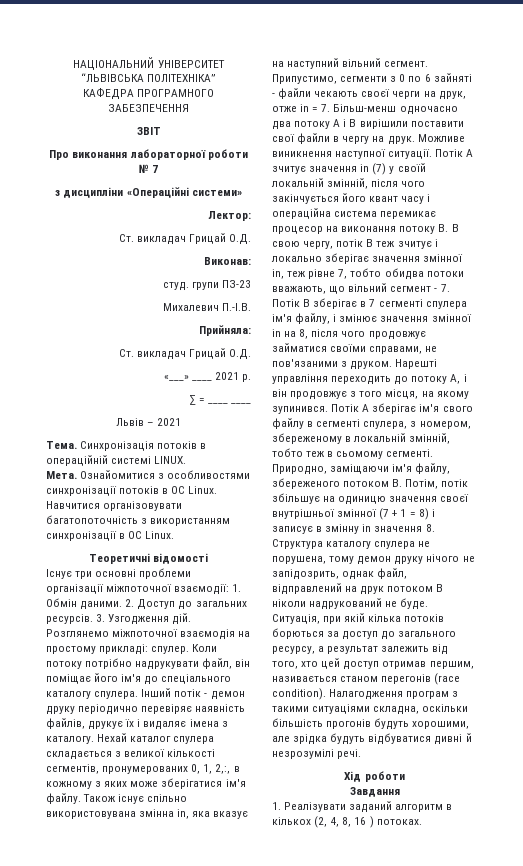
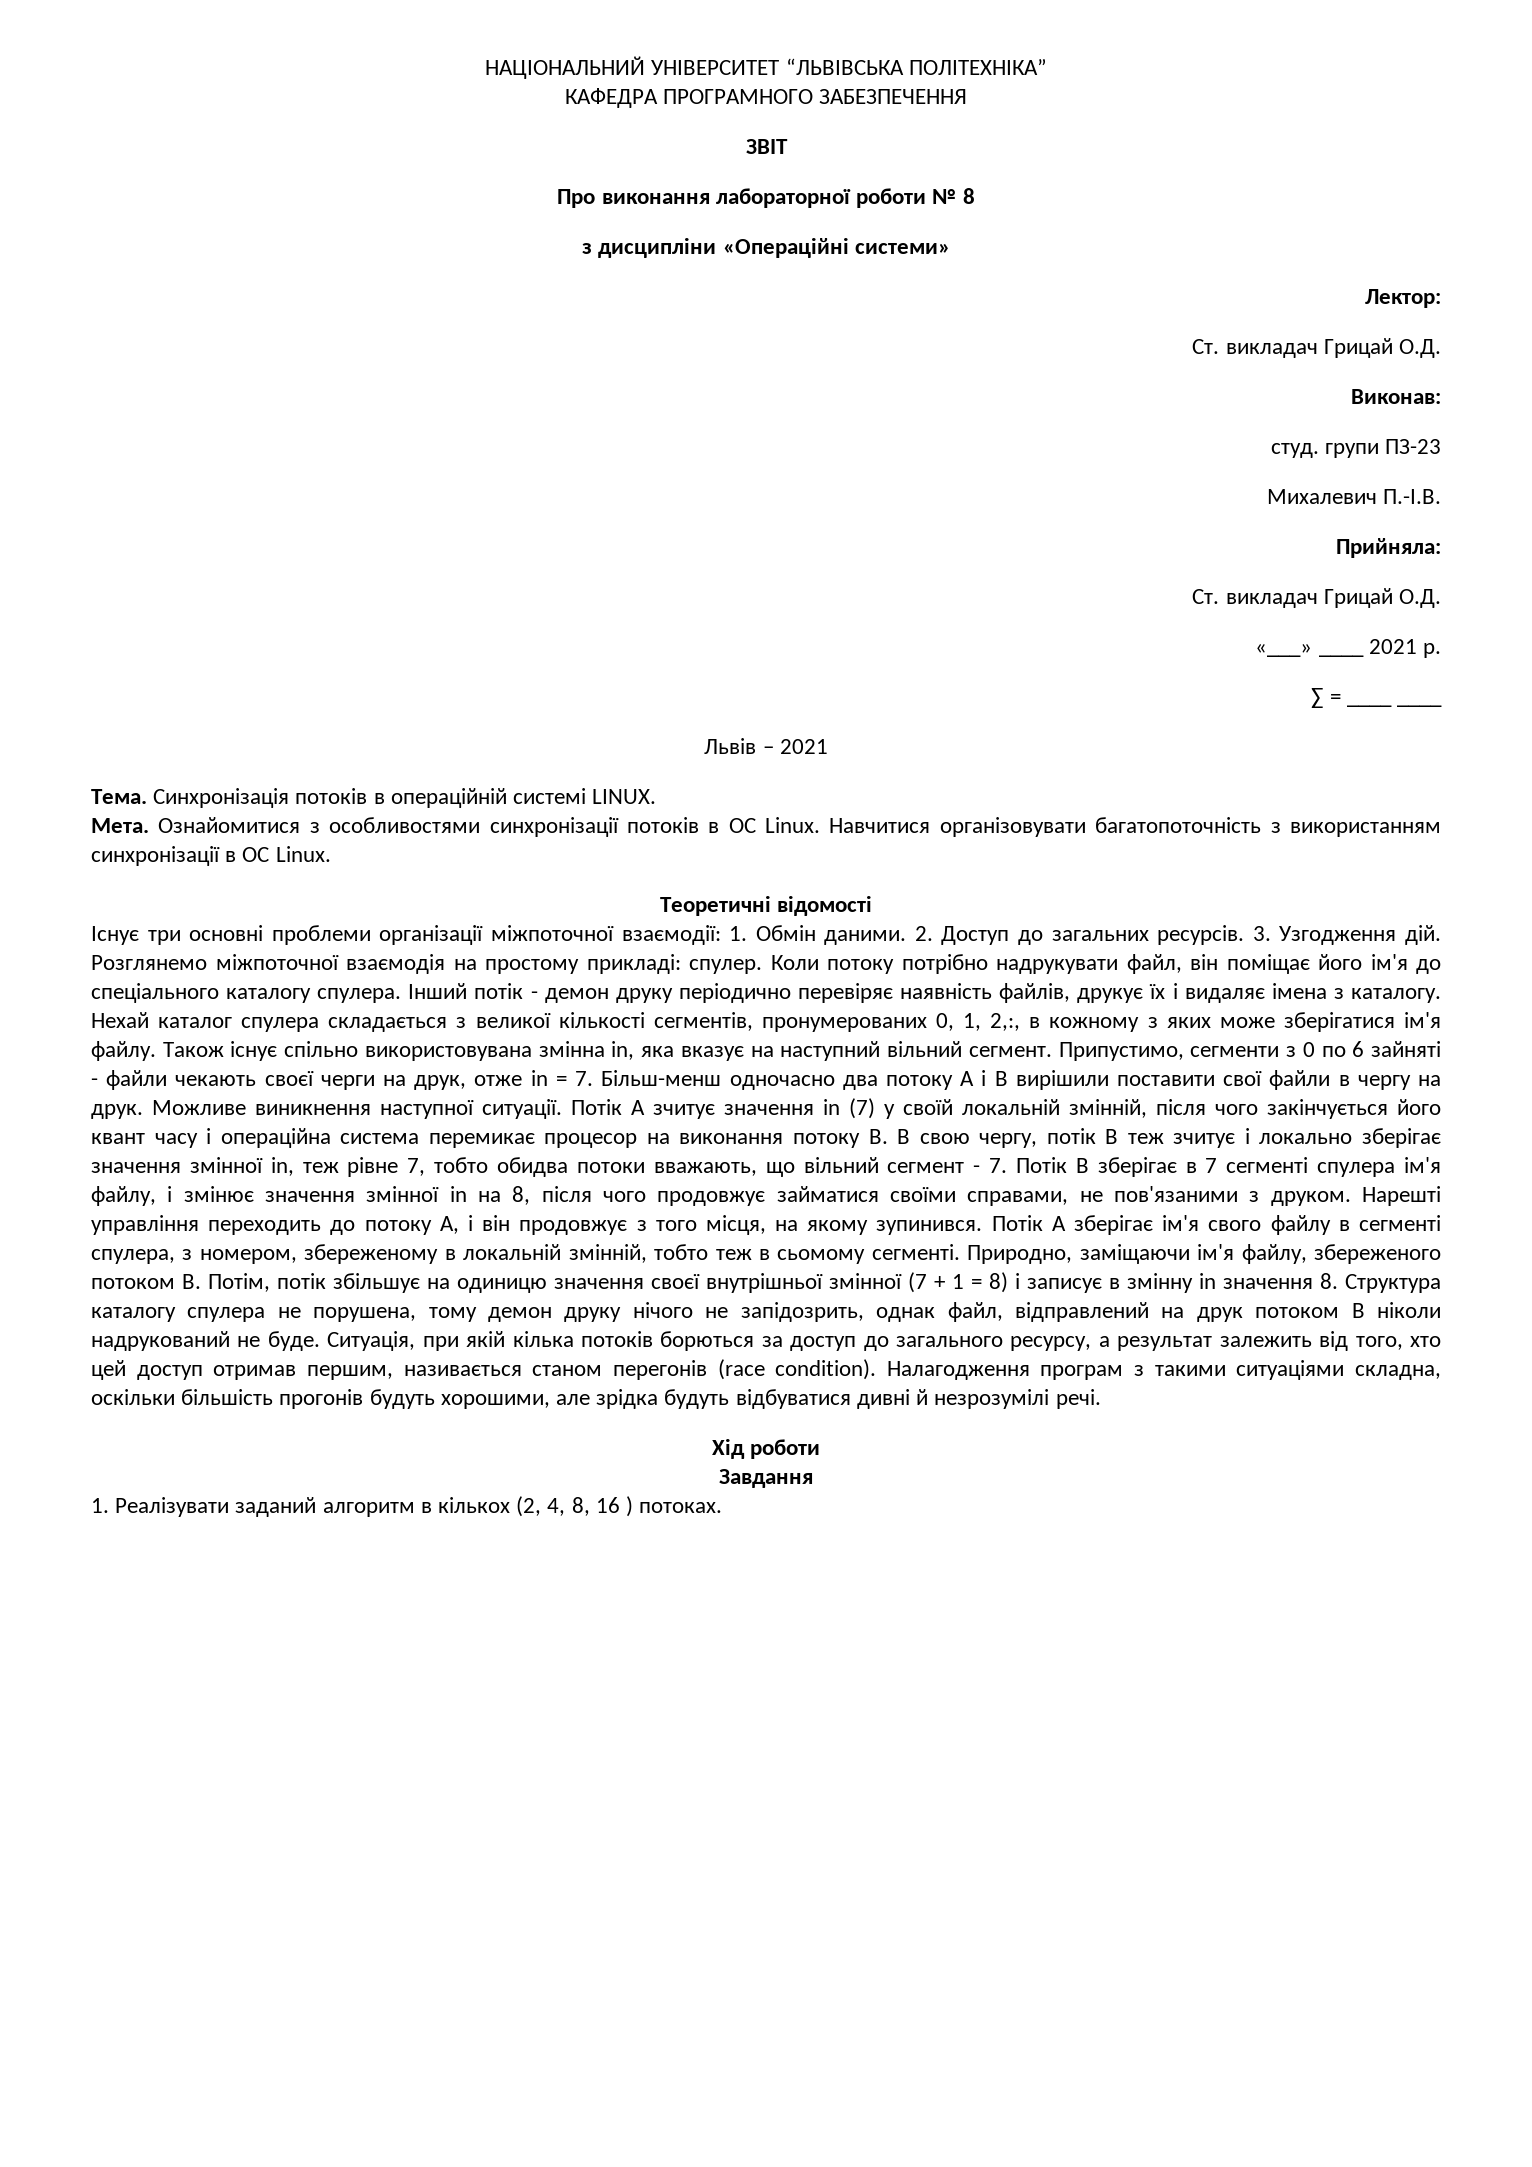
[152,165,159,173] 7 -> [962,188,975,204] 8

